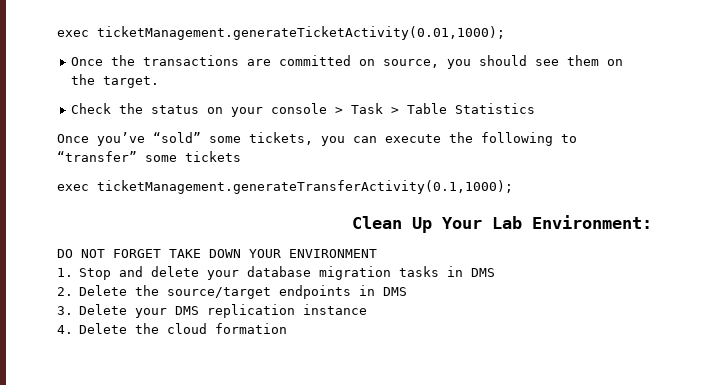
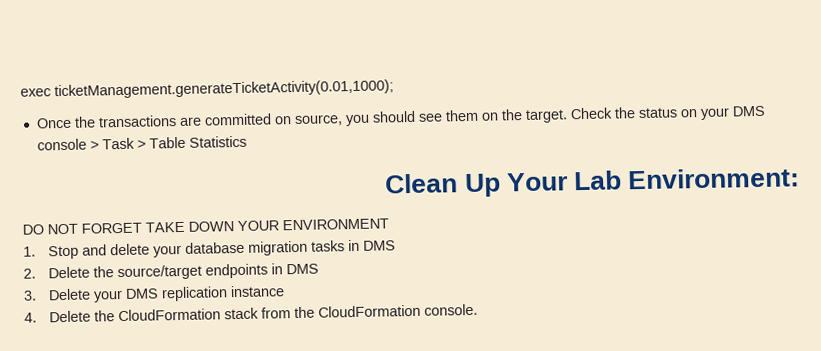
(159, 82) // -> (568, 116) none
(263, 112) none -> [731,105,766,117] DMS
[57,132,577,146] [57,151,241,162] [57,180,513,194] // Once you’ve “sold” some tickets, you can execute the following to “transfer” some tickets // exec ticketManagement.generateTransferActivity(0.1,1000); -> (247, 141) none
[167,323,288,334] cloud formation -> [117,303,478,322] CloudFormation stack from the CloudFormation console.

